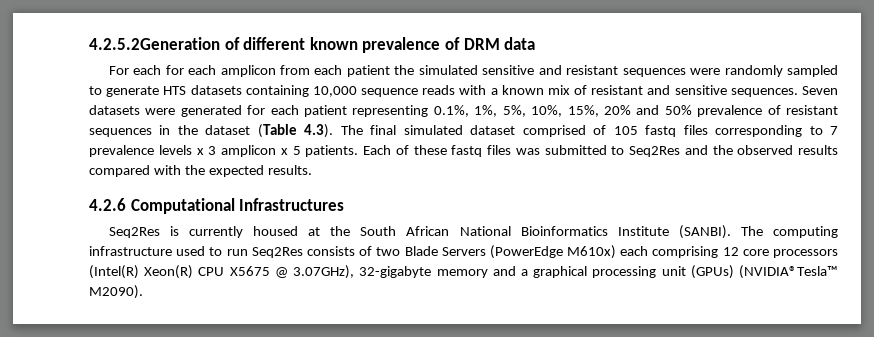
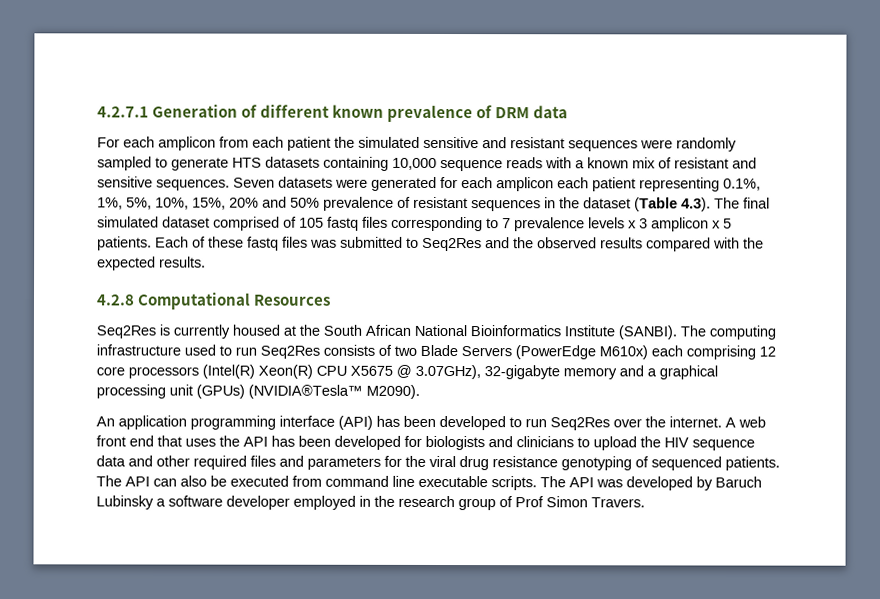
[89,37,220,50] 4.2.5.2Generation -> [97,104,239,118] 4.2.7.1 Generation
[165,65,217,75] for each -> (155, 142) none
(299, 110) none -> [496,177,589,192] amplicon each
[89,198,345,214] 4.2.6 Computational Infrastructures -> [96,292,332,310] 4.2.8 Computational Resources
(143, 292) none -> [96,415,766,431] [96,435,755,451] [96,455,780,471] [96,475,762,491] [96,495,645,511] // An application programming interface (API) has been developed to run Seq2Res over the internet. A web front end that uses the API has been developed for biologists and clinicians to upload the HIV sequence data and other required files and parameters for the viral drug resistance genotyping of sequenced patients. The API can also be executed from command line executable scripts. The API was developed by Baruch Lubinsky a software developer employed in the research group of Prof Simon Travers.

